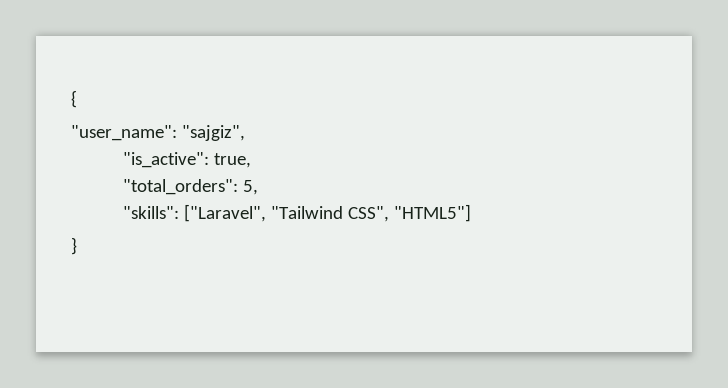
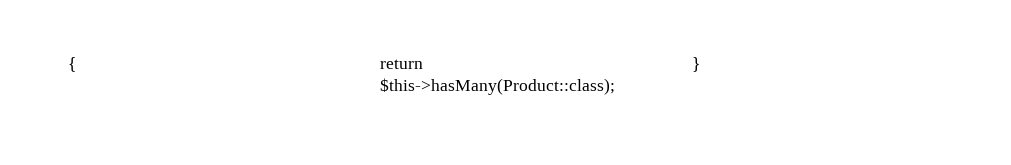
[71,125,245,141] [122,152,251,168] [122,179,258,195] [122,204,471,222] "user_name": "sajgiz", // "is_active": true, // "total_orders": 5, // "skills": ["Laravel", "Tailwind CSS", "HTML5"] -> [380,59,423,69] [380,78,615,95] return $this->hasMany(Product::class);

